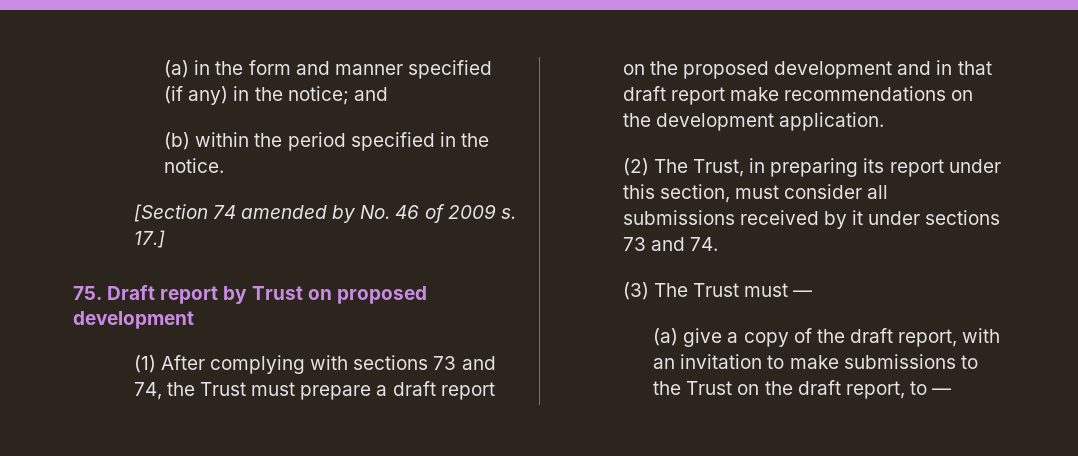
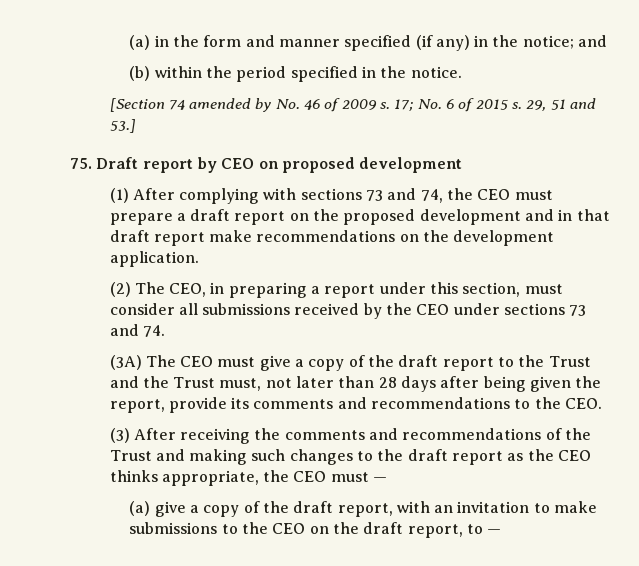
[133,230,165,248] 17.] -> [394,98,596,112] [109,119,136,133] 17; No. 6 of 2015 s. 29, 51 and 53.]
[251,286,303,300] Trust -> [221,158,255,169] CEO
[200,382,247,396] Trust -> [477,189,511,200] CEO
[693,159,745,177] Trust, -> [169,283,207,297] CEO,
[863,158,885,173] its -> [311,286,321,294] a
[852,210,864,225] it -> [386,303,450,315] the CEO
[622,282,740,300] (3) The Trust -> [109,355,591,371] [109,376,602,392] [109,397,603,413] [109,428,592,444] [109,449,592,465] [109,470,327,486] (3A) The CEO must give a copy of the draft report to the Trust and the Trust must, not later than 28 days after being given the report, provide its comments and recommendations to the CEO. // (3) After receiving the comments and recommendations of the Trust and making such changes to the draft report as the CEO thinks appropriate, the CEO
[686,381,733,395] Trust -> [272,523,306,534] CEO

